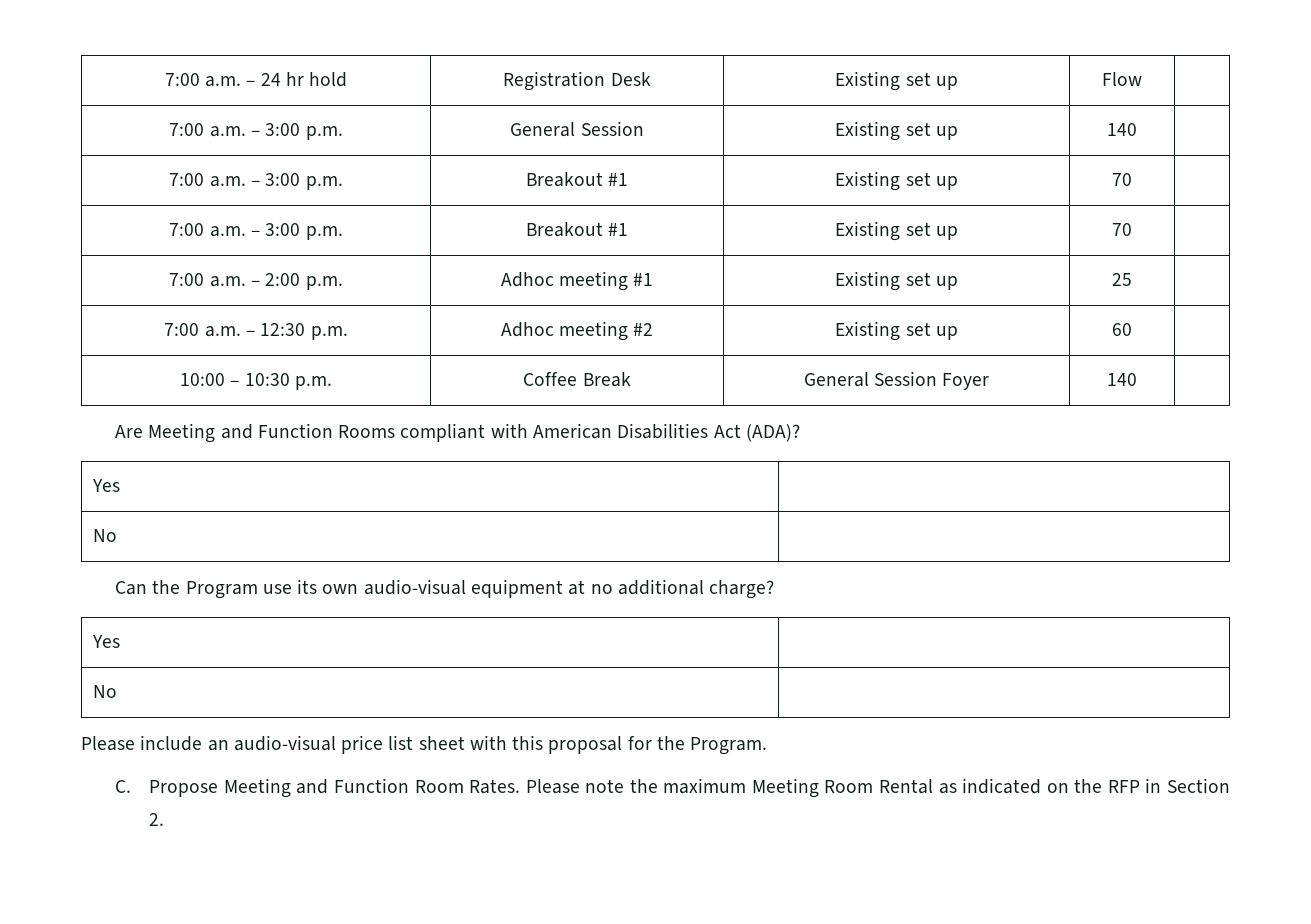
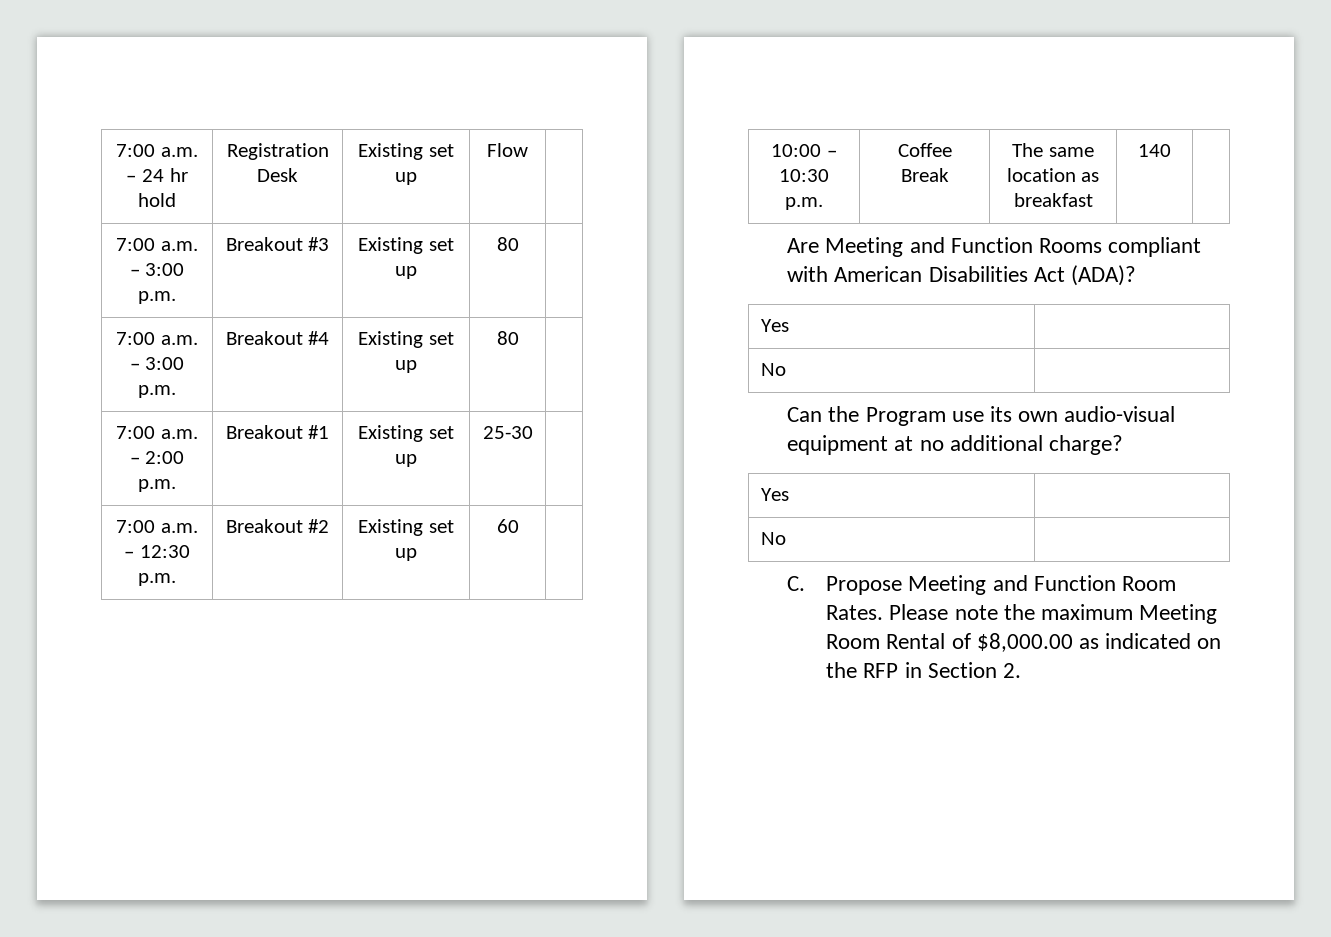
[510,121,644,137] [835,121,958,141] [1107,123,1137,136] [169,173,343,190] [525,172,629,187] [835,171,958,191] [1112,173,1132,186] [169,223,343,240] [525,222,629,237] [835,221,958,241] [1112,223,1132,236] [169,273,343,290] [500,271,654,291] [835,271,958,291] [1112,273,1132,286] General Session | Existing set up | 140 | // 7:00 a.m. – 3:00 p.m. | Breakout #1 | Existing set up | 70 | // 7:00 a.m. – 3:00 p.m. | Breakout #1 | Existing set up | 70 | // 7:00 a.m. – 2:00 p.m. | Adhoc meeting #1 | Existing set up | 25 -> [225,237,330,251] [358,237,454,254] [395,266,417,279] [496,237,519,251] [116,332,198,345] [129,357,185,370] [138,385,176,398] [225,331,330,345] [358,331,454,348] [395,360,417,373] [496,331,519,345] [116,426,198,439] [129,451,185,464] [138,479,176,492] [225,425,330,439] [358,425,454,442] [395,454,417,467] [482,426,533,439] Breakout #3 | Existing set up | 80 | // 7:00 a.m. – 3:00 p.m. | Breakout #4 | Existing set up | 80 | // 7:00 a.m. – 2:00 p.m. | Breakout #1 | Existing set up | 25-30
[500,321,628,341] Adhoc meeting -> [225,519,303,533] Breakout
[803,371,990,390] General Session Foyer -> [1012,143,1094,157] [1006,168,1100,182] [1013,193,1093,207] The same location as breakfast
[81,735,768,755] // Please include an audio-visual price list sheet with this proposal for the Program. -> (786, 538) none
(934, 786) none -> [951,633,1073,652] of $8,000.00

